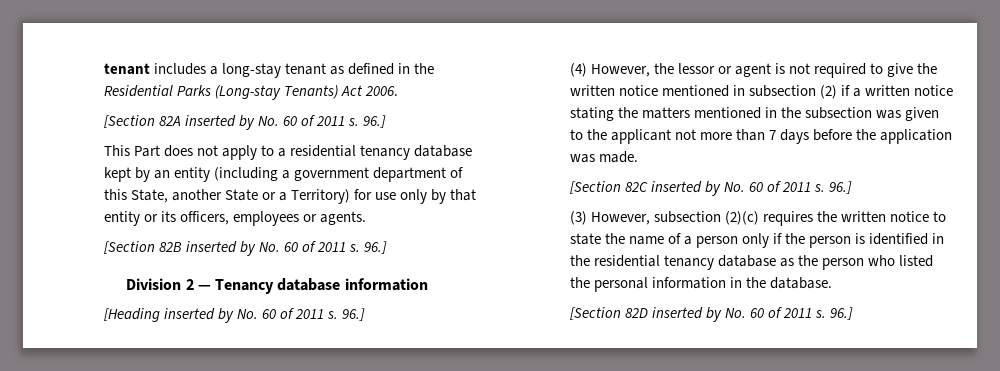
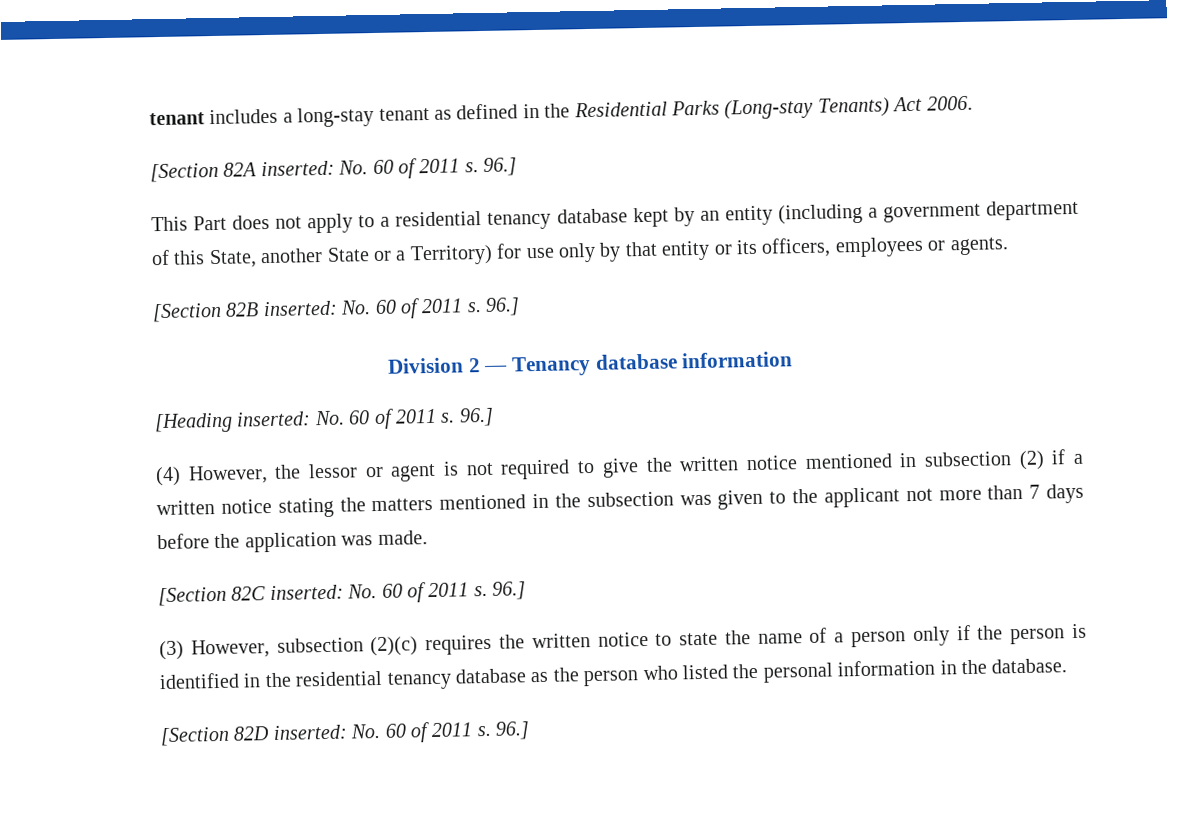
[184,115,255,130] inserted by -> [260,160,335,177] inserted:
[185,241,256,256] inserted by -> [262,300,338,317] inserted:
[163,308,234,323] inserted by -> [236,411,312,427] inserted:
[650,181,721,196] inserted by -> [269,584,344,601] inserted:
[651,307,722,322] inserted by -> [272,724,348,740] inserted:

